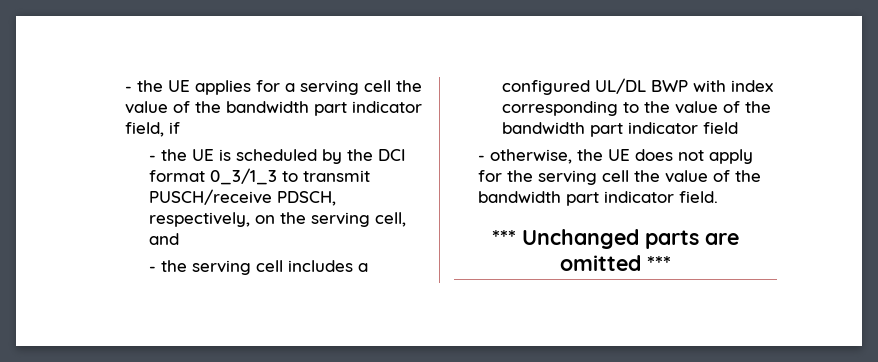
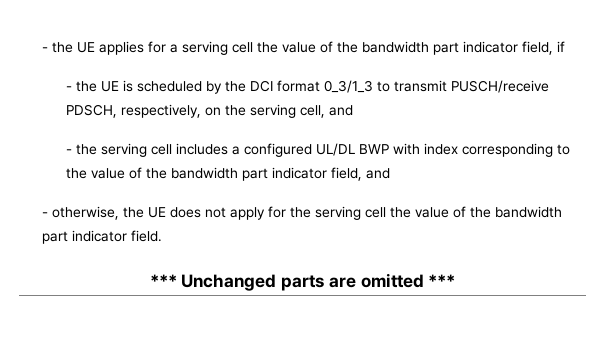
[702,122,738,134] field -> [330,167,390,181] field, and

